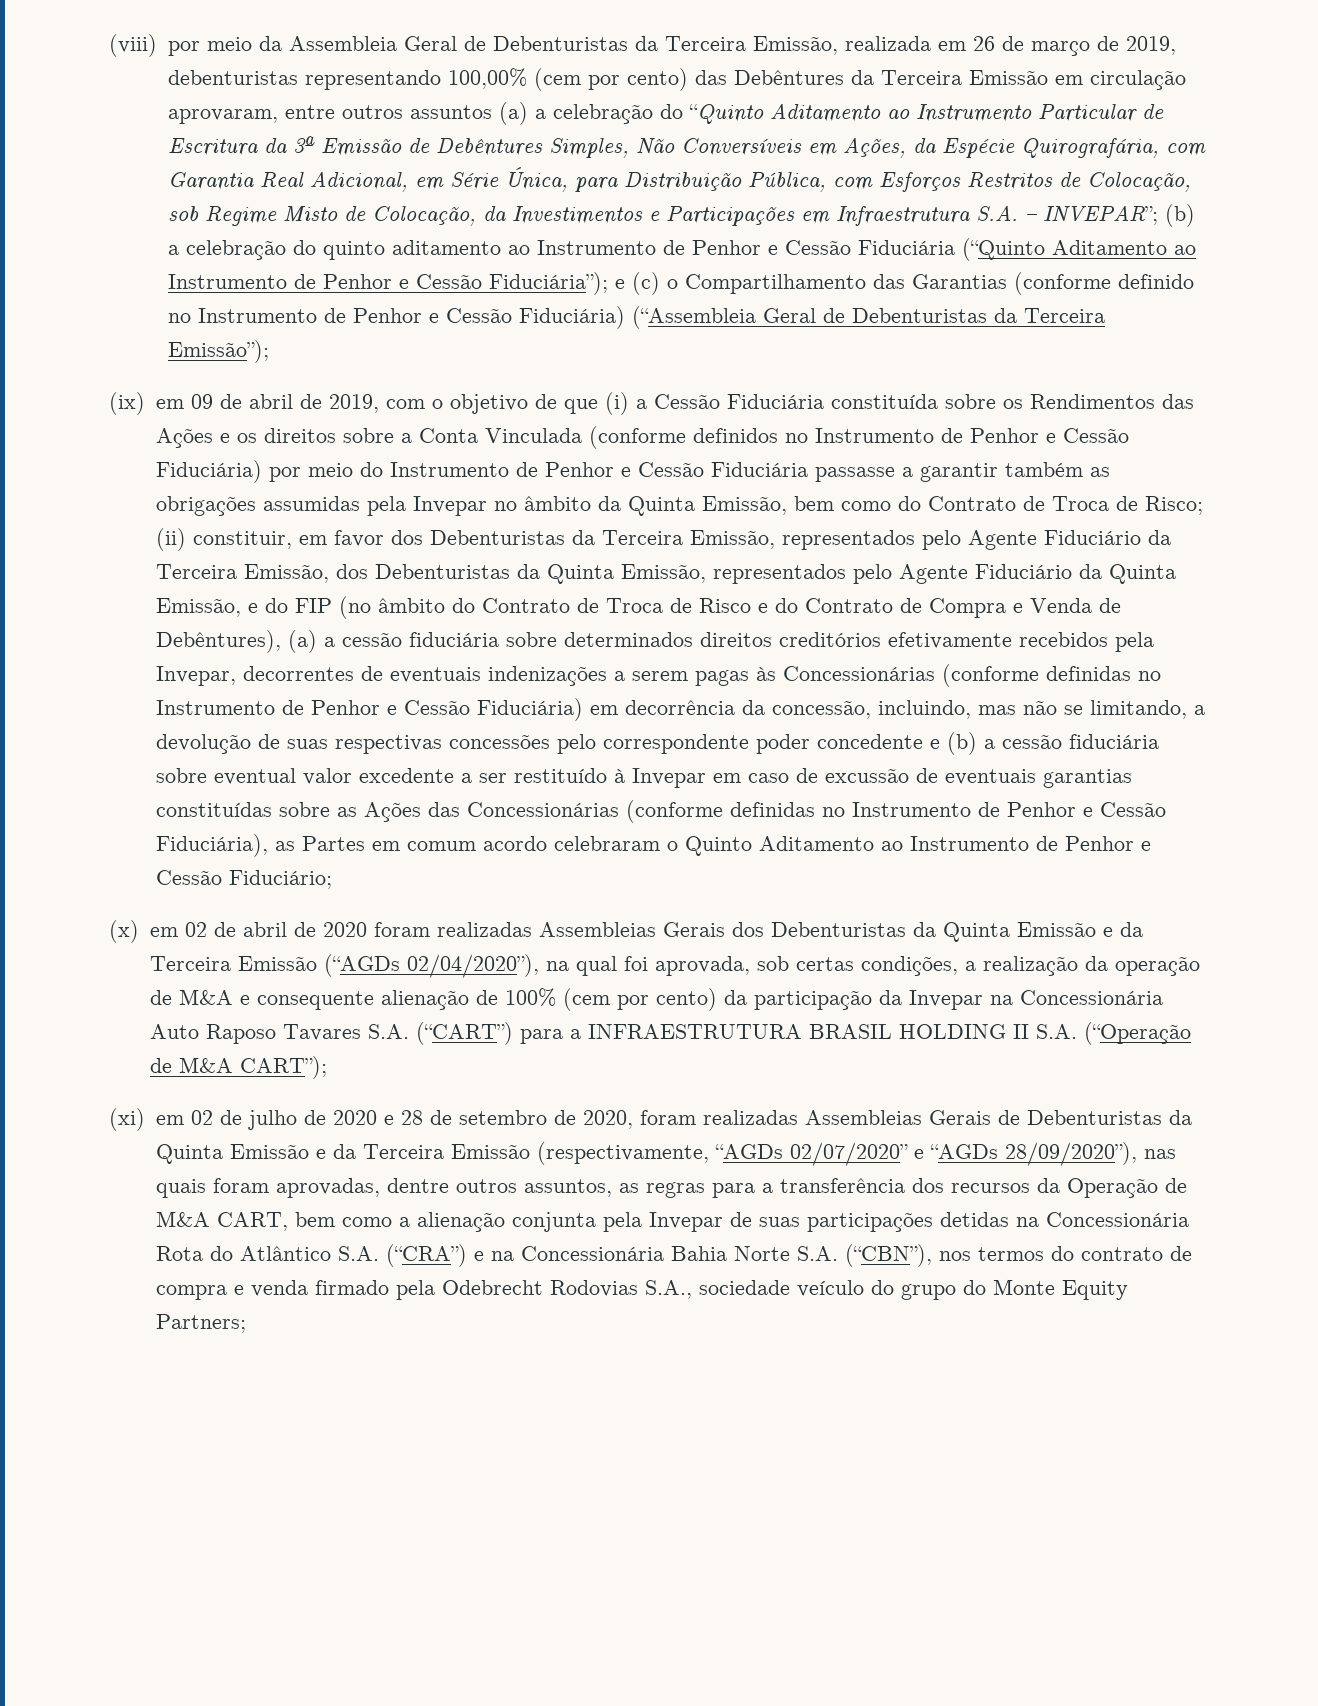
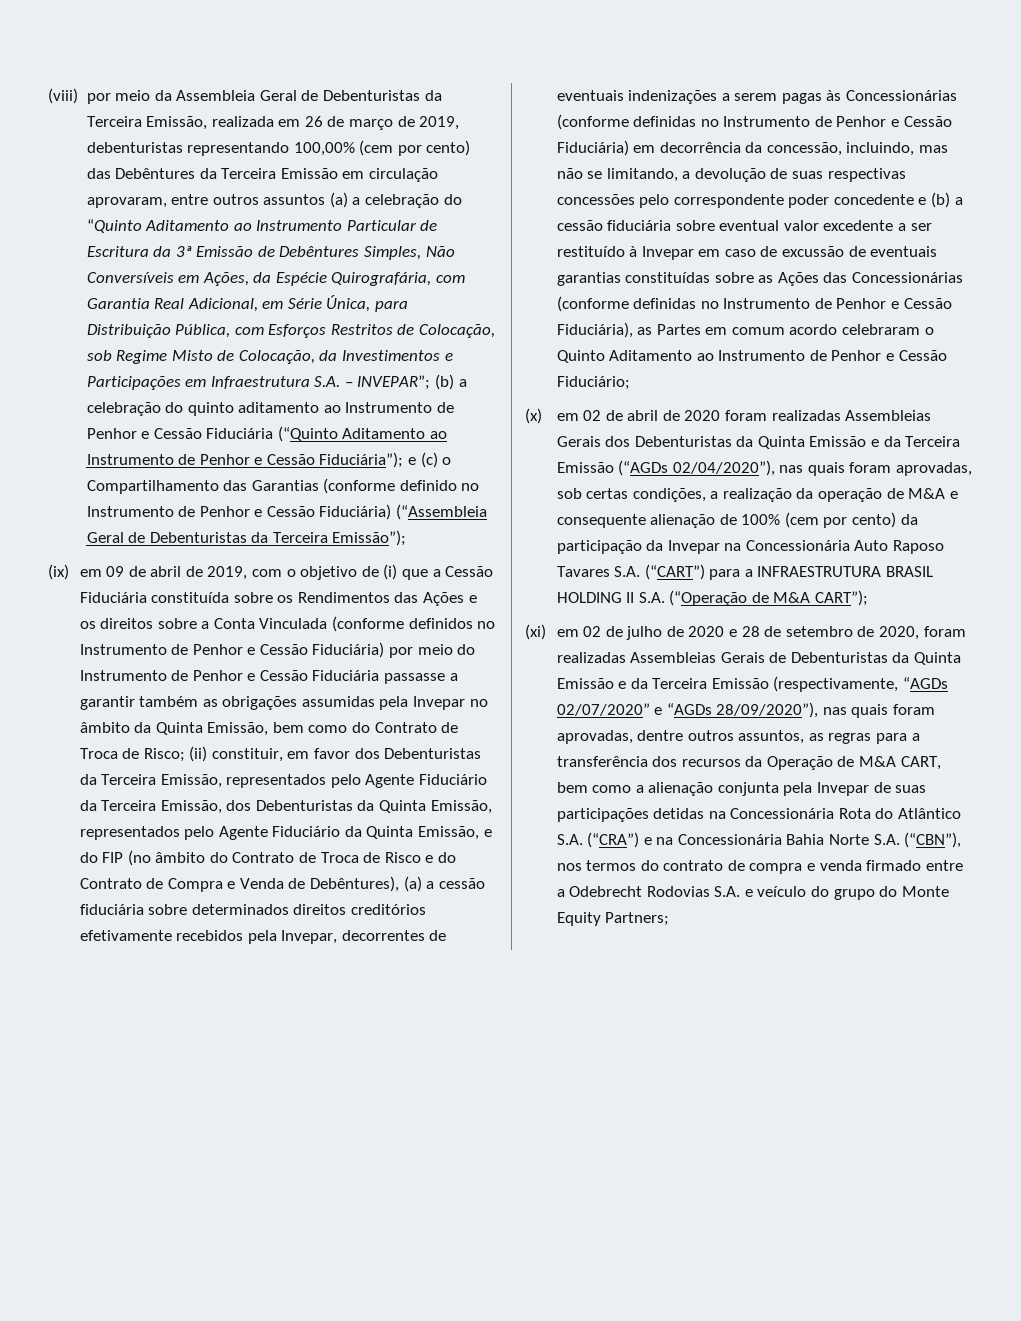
[563,392,629,415] que (i) -> [383,564,429,580] (i) que
[545,956,750,976] na qual foi aprovada, -> [779,462,973,476] nas quais foram aprovadas,
[395,1280,790,1300] pela Odebrecht Rodovias S.A., sociedade -> [925,860,963,871] [556,886,753,897] entre a Odebrecht Rodovias S.A. e

